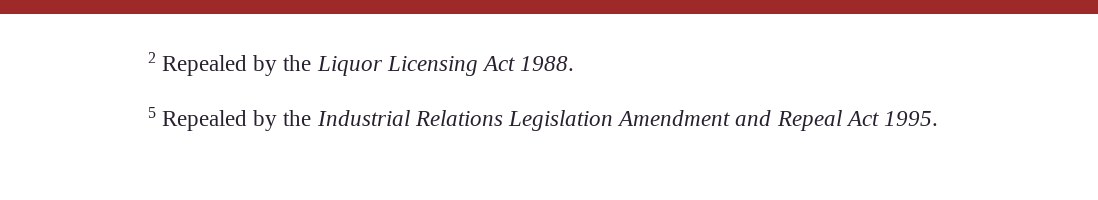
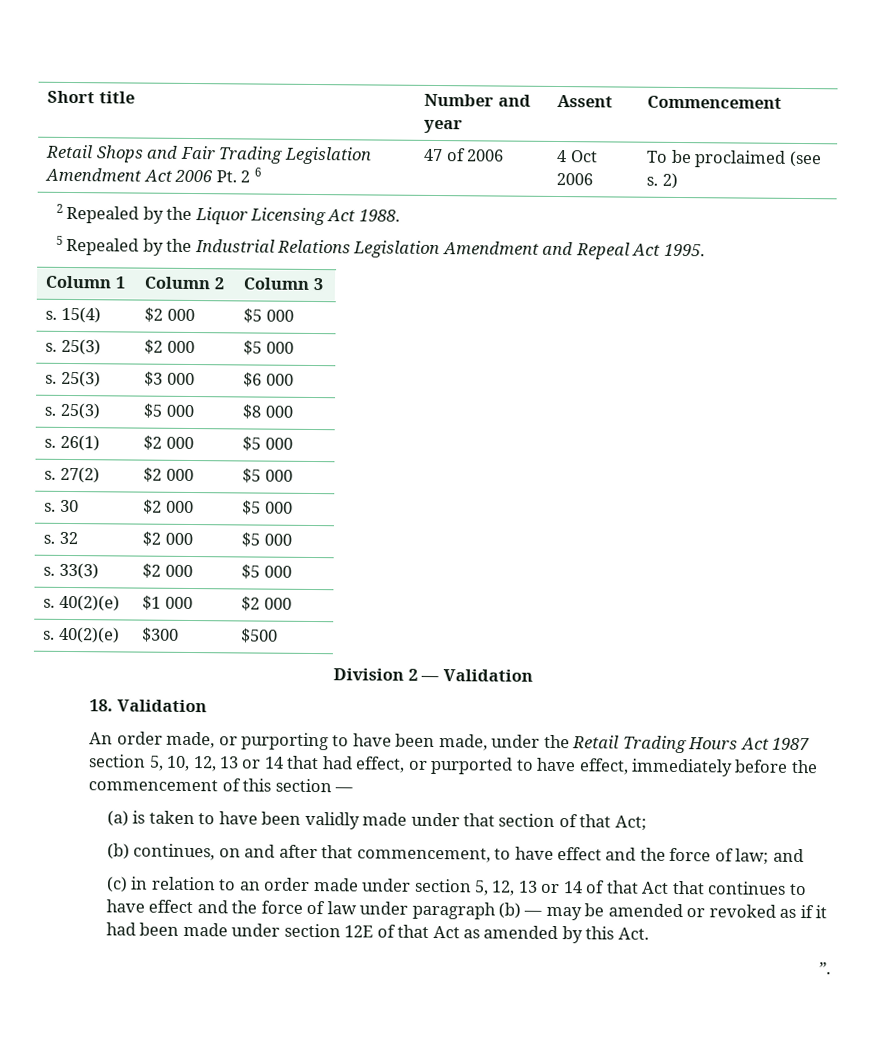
(147, 57) none -> [47,90,135,104] [424,93,531,107] [424,119,464,134] [557,94,614,108] [647,95,783,109] [45,144,372,165] [45,167,261,183] [423,148,505,162] [556,149,598,163] [556,172,594,186] [646,149,822,168] [646,172,678,189] Short title | Number and year | Assent | Commencement // Retail Shops and Fair Trading Legislation Amendment Act 2006 Pt. 2 6 | 47 of 2006 | 4 Oct 2006 | To be proclaimed (see s. 2) //
(939, 118) none -> [45,275,126,289] [144,276,225,290] [243,277,324,291] [45,306,101,324] [144,307,195,322] [243,308,294,323] [45,338,101,356] [144,339,195,354] [243,340,294,355] [45,370,101,388] [144,371,195,386] [243,372,294,387] [44,402,100,420] [143,403,194,418] [242,404,293,419] [44,434,100,452] [143,435,194,450] [242,436,293,451] [44,466,100,484] [143,467,194,482] [242,468,293,483] [44,499,79,513] [143,499,194,514] [242,500,293,515] [43,531,78,545] [142,531,193,546] [241,532,292,547] [43,562,99,580] [142,563,193,578] [241,564,292,579] [43,594,120,612] [142,595,193,610] [241,596,292,611] [43,626,120,644] [142,627,180,642] [241,628,279,643] [333,668,533,682] [89,699,207,713] [89,731,811,754] [88,754,818,777] [88,778,354,793] [106,810,647,831] [106,843,804,865] [105,876,807,896] [105,899,828,921] [105,922,649,944] [819,962,831,975] // Column 1 | Column 2 | Column 3 // s. 15(4) | $2 000 | $5 000 // s. 25(3) | $2 000 | $5 000 // s. 25(3) | $3 000 | $6 000 // s. 25(3) | $5 000 | $8 000 // s. 26(1) | $2 000 | $5 000 // s. 27(2) | $2 000 | $5 000 // s. 30 | $2 000 | $5 000 // s. 32 | $2 000 | $5 000 // s. 33(3) | $2 000 | $5 000 // s. 40(2)(e) | $1 000 | $2 000 // s. 40(2)(e) | $300 | $500 // Division 2 — Validation // 18. Validation // An order made, or purporting to have been made, under the Retail Trading Hours Act 1987 section 5, 10, 12, 13 or 14 that had effect, or purported to have effect, immediately before the commencement of this section — // (a) is taken to have been validly made under that section of that Act; // (b) continues, on and after that commencement, to have effect and the force of law; and // (c) in relation to an order made under section 5, 12, 13 or 14 of that Act that continues to have effect and the force of law under paragraph (b) — may be amended or revoked as if it had been made under section 12E of that Act as amended by this Act. // ”.

